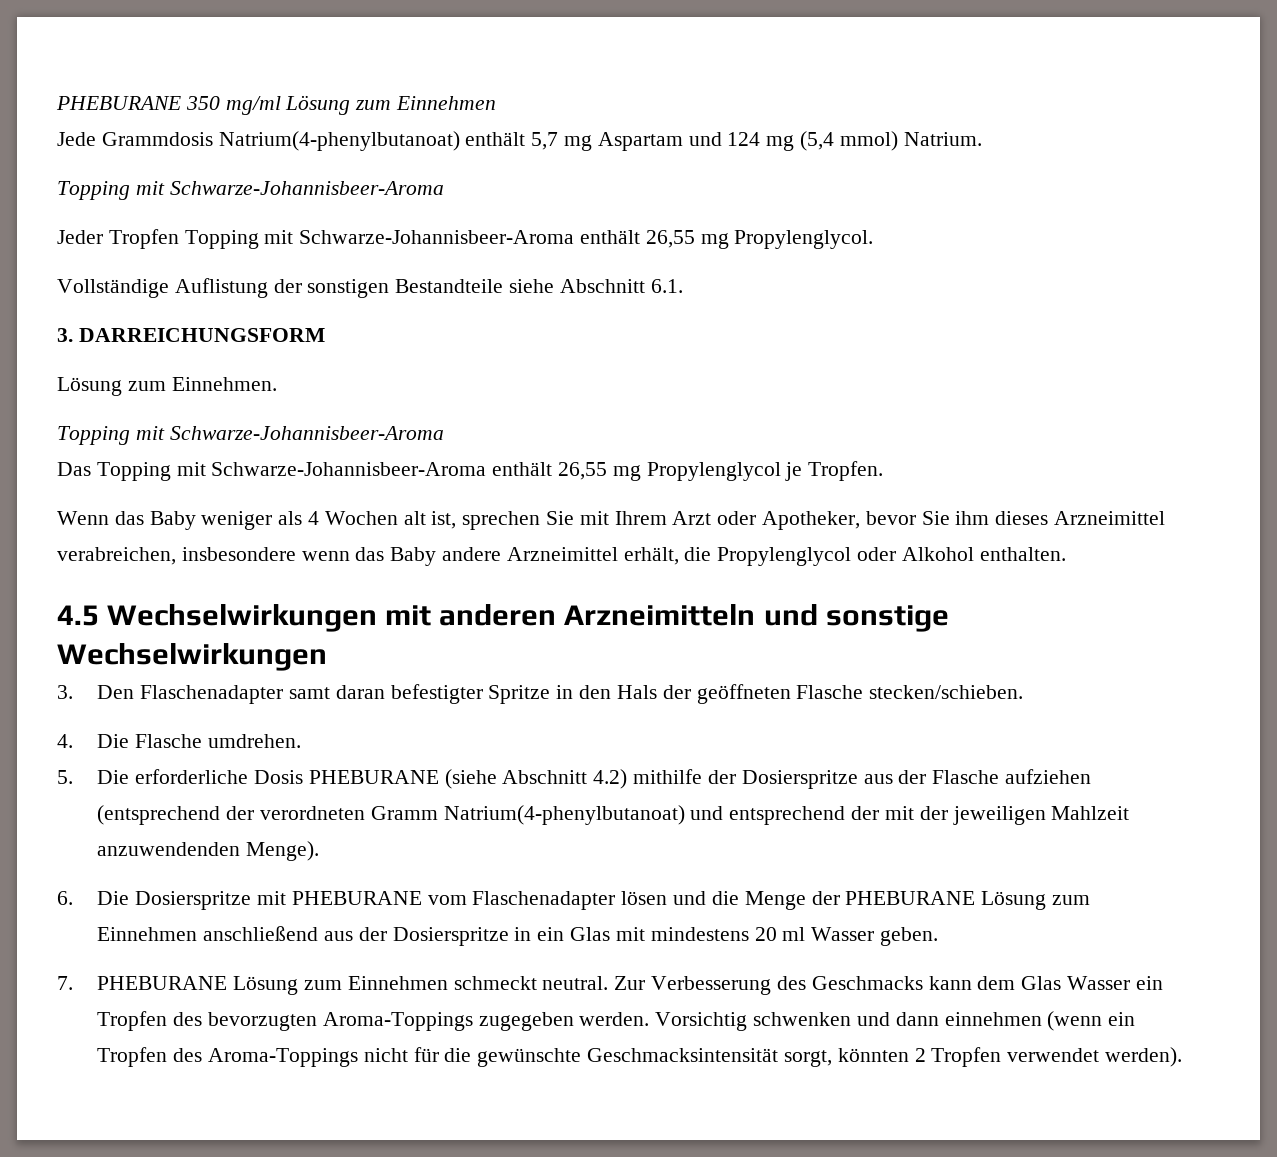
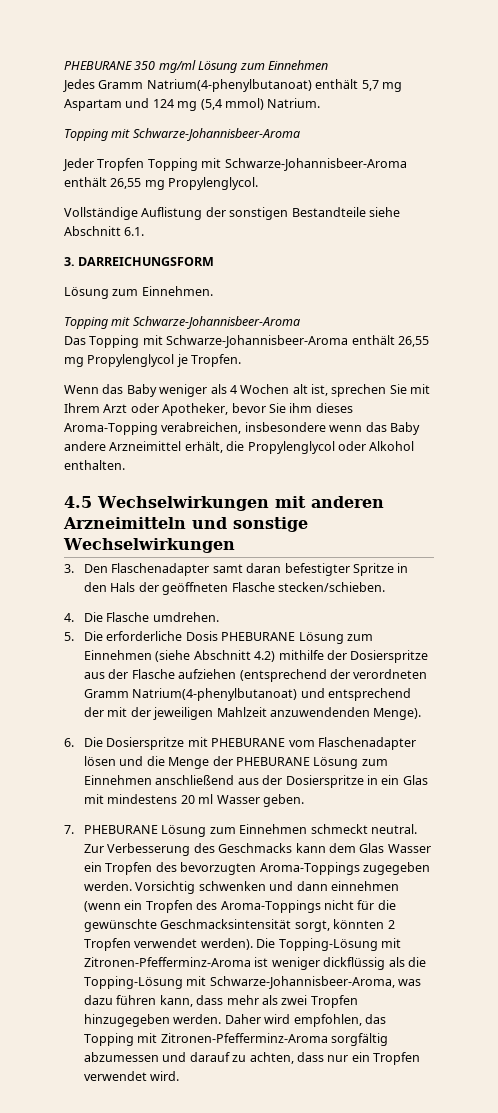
[57,132,213,146] Jede Grammdosis -> [63,79,144,92] Jedes Gramm
[1054,511,1166,525] Arzneimittel -> [64,422,158,435] Aroma-Topping
(439, 777) none -> [298,632,373,644] [84,650,153,660] Lösung zum Einnehmen
(1182, 1057) none -> [256,938,401,951] [84,957,426,970] [84,976,422,989] [84,995,358,1008] [84,1014,386,1027] [84,1033,389,1046] [84,1052,421,1065] [84,1071,180,1081] Die Topping-Lösung mit Zitronen-Pfefferminz-Aroma ist weniger dickflüssig als die Topping-Lösung mit Schwarze-Johannisbeer-Aroma, was dazu führen kann, dass mehr als zwei Tropfen hinzugegeben werden. Daher wird empfohlen, das Topping mit Zitronen-Pfefferminz-Aroma sorgfältig abzumessen und darauf zu achten, dass nur ein Tropfen verwendet wird.

